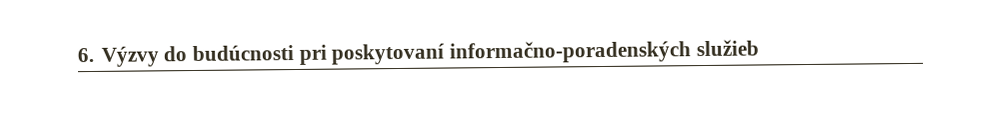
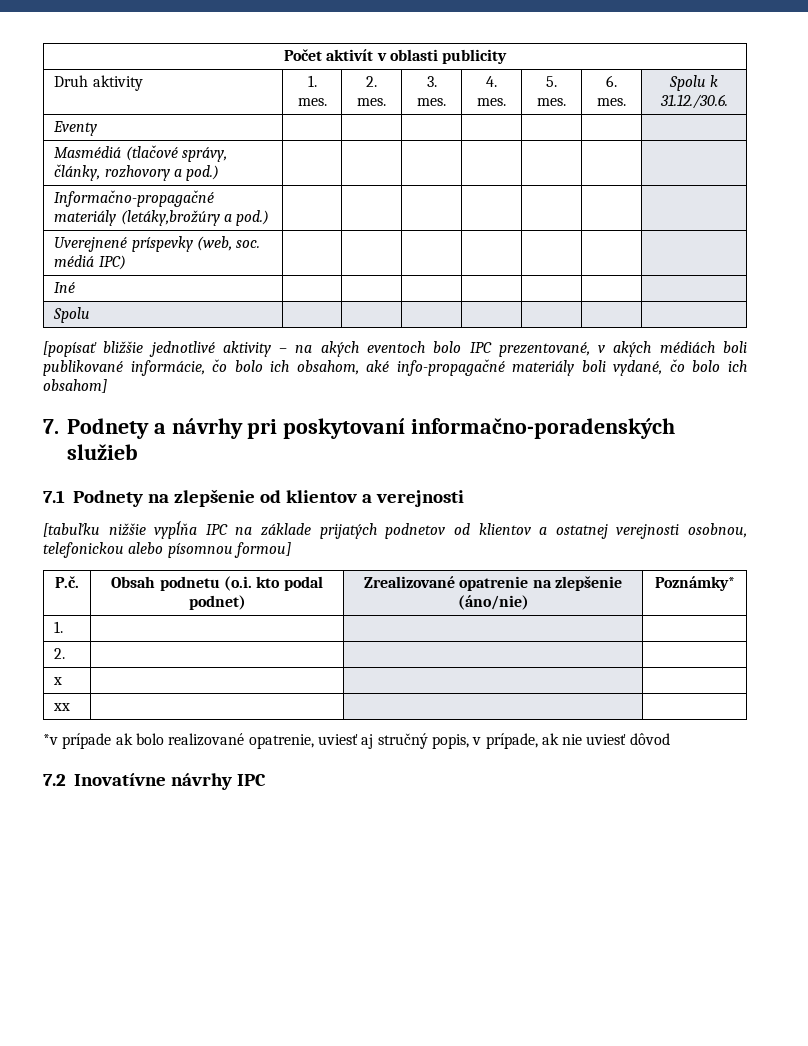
[77,39,759,67] 6. Výzvy do budúcnosti pri poskytovaní informačno-poradenských služieb -> [283,49,508,64] [54,75,143,91] [307,75,317,87] [297,98,327,106] [366,76,377,87] [357,98,386,106] [426,76,437,87] [417,98,446,106] [486,76,497,87] [477,98,506,106] [546,76,557,87] [537,98,566,106] [606,75,617,87] [597,98,626,106] [668,75,719,91] [659,94,728,109] [53,121,98,136] [54,145,228,162] [54,164,220,181] [54,190,215,207] [54,210,270,226] [54,236,261,252] [54,255,126,270] [54,282,76,293] [53,307,91,323] [43,341,748,357] [43,359,748,376] [43,379,107,393] [43,418,676,439] [67,444,138,460] [43,489,464,507] [43,521,748,539] [43,542,291,558] [55,576,79,588] [111,576,323,591] [188,595,246,610] [364,576,622,591] [457,595,529,610] [654,576,735,591] [54,621,64,633] [54,648,66,659] [53,677,63,685] [53,703,71,711] [43,733,670,749] [43,773,266,790] Počet aktivít v oblasti publicity // Druh aktivity | 1. mes. | 2. mes. | 3. mes. | 4. mes. | 5. mes. | 6. mes. | Spolu k 31.12./30.6. // Eventy | | | | | | | // Masmédiá (tlačové správy, články, rozhovory a pod.) | | | | | | | // Informačno-propagačné materiály (letáky,brožúry a pod.) | | | | | | | // Uverejnené príspevky (web, soc. médiá IPC) | | | | | | | // Iné | | | | | | | // Spolu | | | | | | | // [popísať bližšie jednotlivé aktivity – na akých eventoch bolo IPC prezentované, v akých médiách boli publikované informácie, čo bolo ich obsahom, aké info-propagačné materiály boli vydané, čo bolo ich obsahom] // 7. Podnety a návrhy pri poskytovaní informačno-poradenských služieb // 7.1 Podnety na zlepšenie od klientov a verejnosti // [tabuľku nižšie vypĺňa IPC na základe prijatých podnetov od klientov a ostatnej verejnosti osobnou, telefonickou alebo písomnou formou] // P.č. | Obsah podnetu (o.i. kto podal podnet) | Zrealizované opatrenie na zlepšenie (áno/nie) | Poznámky* // 1. | | | // 2. | | | // x | | | // xx | | | // *v prípade ak bolo realizované opatrenie, uviesť aj stručný popis, v prípade, ak nie uviesť dôvod // 7.2 Inovatívne návrhy IPC

